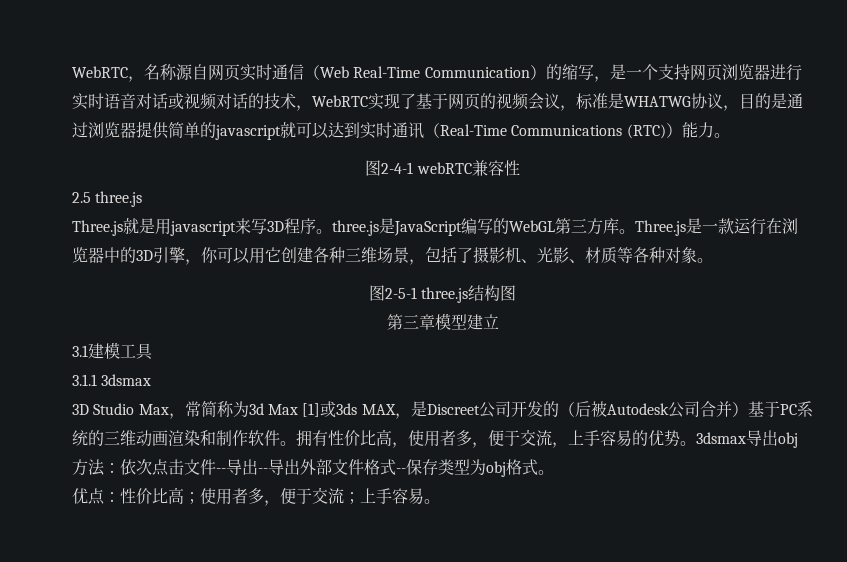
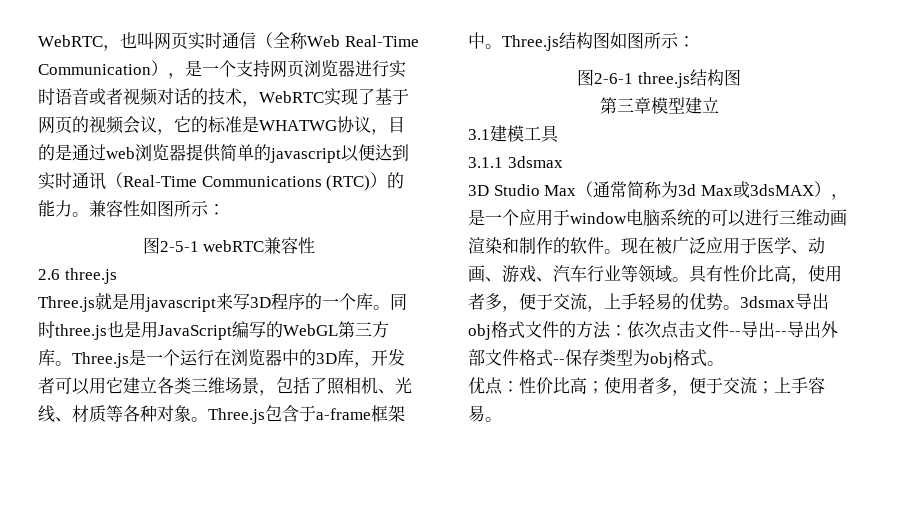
[144,64,208,80] 名称源自 -> [120,32,154,49] 也叫
(320, 72) none -> [273,32,308,49] 全称
[545,64,594,80] 的缩写 -> (168, 68) none
[136,93,184,110] 对话或 -> [89,88,123,105] 或者
(576, 108) none -> [174,116,208,133] 它的
(88, 130) none -> [106,147,135,159] web
[280,122,329,139] 就可以 -> [341,144,375,162] 以便
(682, 130) none -> [387,172,405,189] 的
[365,160,414,176] // 图2-4-1 -> [89,200,225,217] [142,237,199,254] 兼容性如图所示： // 图2-5-1
[72,192,91,203] 2.5 -> [38,269,60,280] 2.6
[316,218,395,236] 。three.js是 -> [305,293,407,310] [38,321,158,340] 的一个库。同时three.js也是用
[718,218,734,234] 款 -> [163,349,180,366] 个
[153,247,345,265] 引擎，你可以用它创建各种 -> [337,349,405,368] [38,377,191,395] 库，开发者可以用它建立各类
[473,247,569,263] 摄影机、光影 -> [327,377,412,395] [38,405,55,423] 照相机、光线
[368,285,417,301] // 图2-5-1 -> [208,405,405,424] [468,32,695,51] [577,69,634,86] Three.js包含于a-frame框架中。Three.js结构图如图所示： // 图2-6-1
[168,413,185,419] ， -> [576,181,611,198] （通
[302,401,813,419] [72,430,104,446] [1]或3ds MAX，是Discreet公司开发的（后被Autodesk公司合并）基于PC系统的 -> [732,181,848,200] [468,209,779,227] 或3dsMAX），是一个应用于window电脑系统的可以进行
[248,430,312,446] 软件。拥 -> [553,236,825,254] [468,265,707,283] 的软件。现在被广泛应用于医学、动画、游戏、汽车行业等领域。具
[600,430,616,446] 容 -> [638,293,656,310] 轻
(798, 440) none -> [491,321,576,339] 格式文件的

